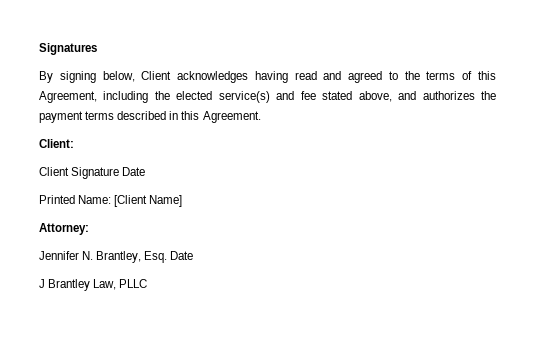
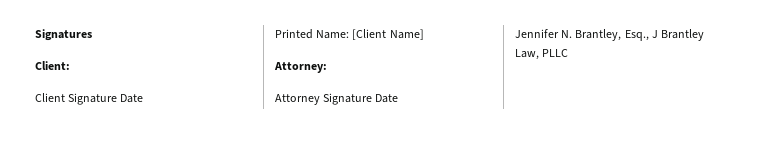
[39,71,497,83] [39,91,496,103] [39,111,261,123] // By signing below, Client acknowledges having read and agreed to the terms of this Agreement, including the elected service(s) and fee stated above, and authorizes the payment terms described in this Agreement. -> (92, 35) none
(89, 229) none -> [275,93,399,105] // Attorney Signature Date
[144,251,194,263] Esq. Date // -> [624,30,649,41] Esq.,

